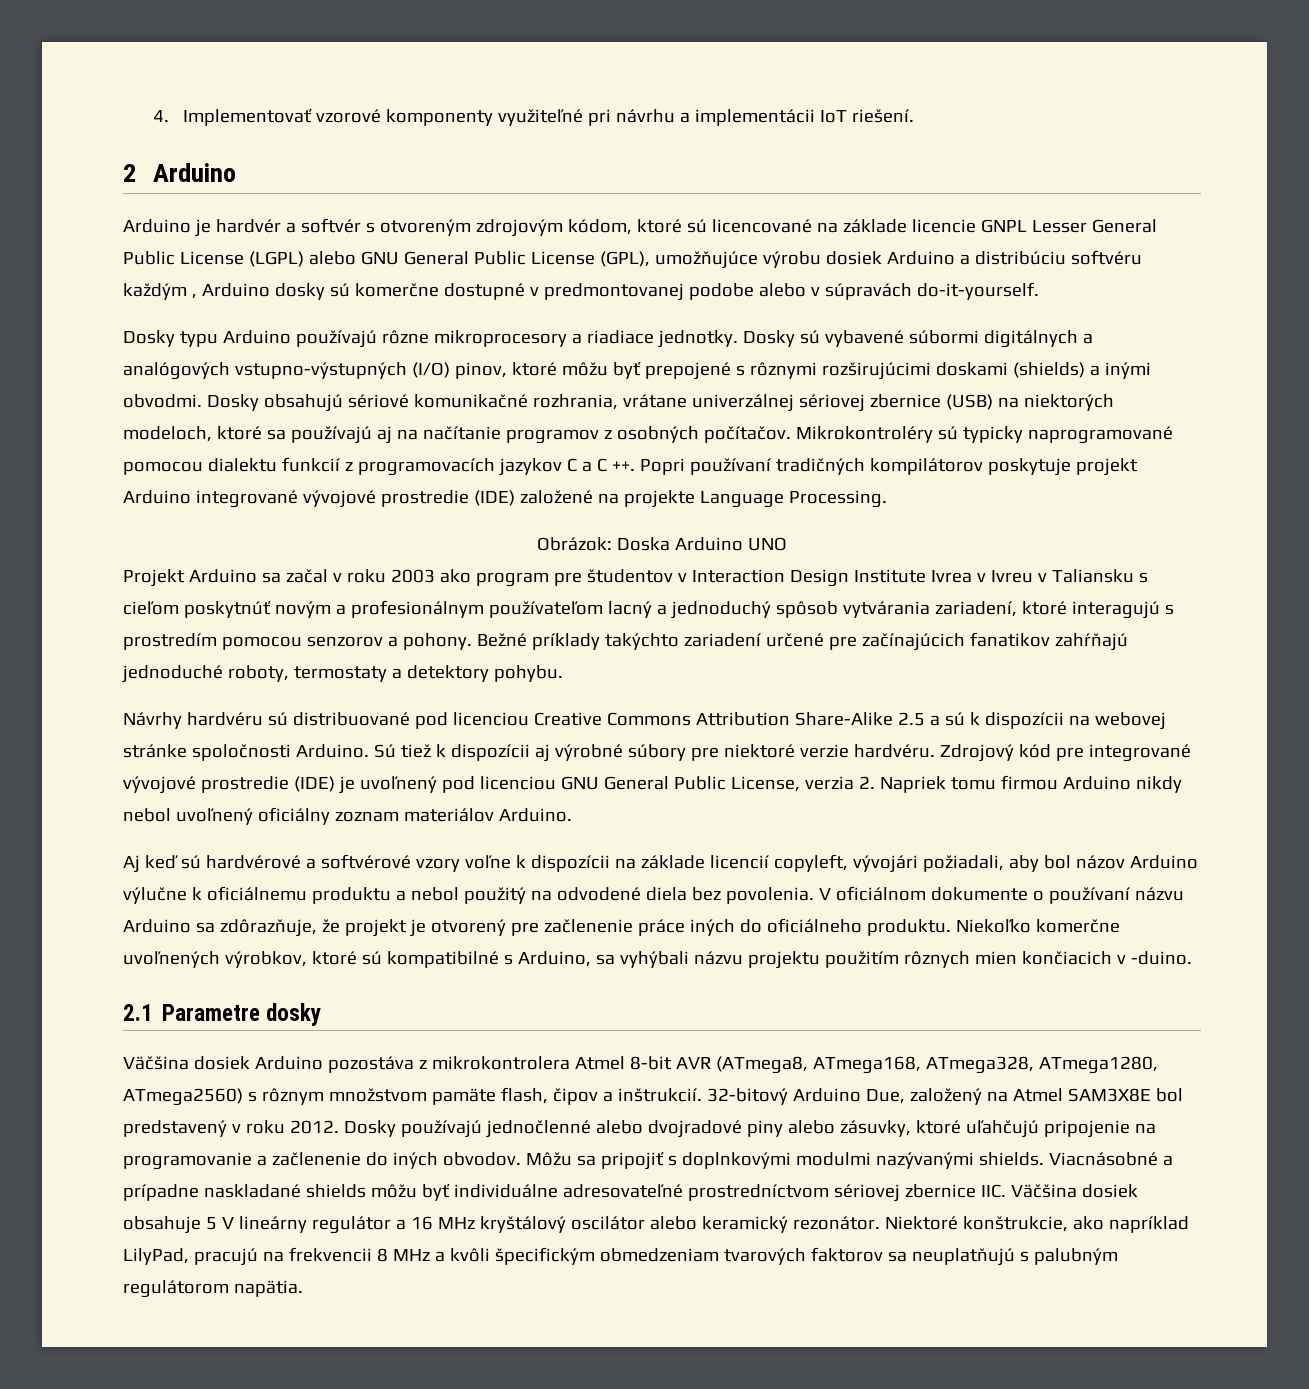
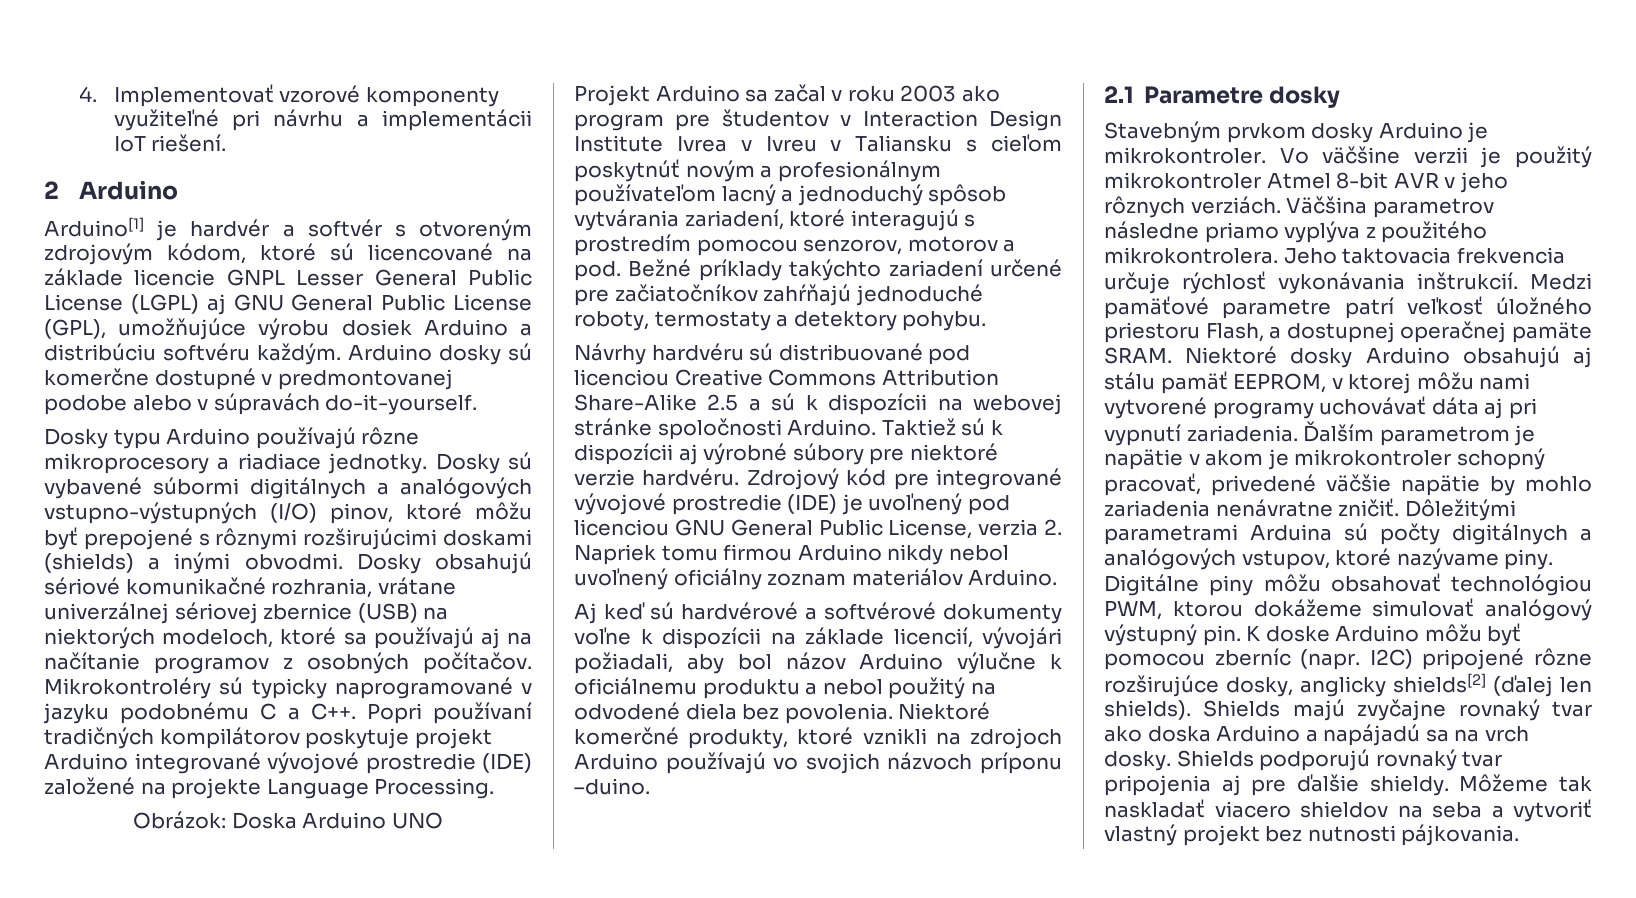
[123,219,191,233] Arduino -> [44,217,144,237] Arduino[1]
[308,251,356,265] alebo -> [206,294,226,315] aj
[123,283,197,300] každým , -> [257,343,341,365] každým.
[123,457,635,476] pomocou dialektu funkcií z programovacích jazykov C a C ++. -> [521,683,532,694] [43,702,356,724] v jazyku podobnému C a C++.
[306,633,472,650] senzorov a pohony. -> [803,236,1016,255] [574,261,621,281] senzorov, motorov a pod.
[861,632,1050,651] začínajúcich fanatikov -> [614,284,758,302] začiatočníkov
[373,744,431,758] Sú tiež -> [881,418,986,436] Taktiež sú
[415,858,460,872] vzory -> [943,604,1062,624] dokumenty
[709,854,848,872] licencií copyleft, -> [893,627,973,648] licencií,
[818,886,1184,904] [123,918,1120,937] [123,951,1192,969] [123,1003,322,1026] [123,1056,1158,1074] [123,1087,1183,1106] [123,1120,1156,1138] [123,1152,1173,1170] [123,1184,1138,1202] [123,1216,1189,1234] [123,1247,1118,1266] [123,1280,303,1298] V oficiálnom dokumente o používaní názvu Arduino sa zdôrazňuje, že projekt je otvorený pre začlenenie práce iných do oficiálneho produktu. Niekoľko komerčne uvoľnených výrobkov, ktoré sú kompatibilné s Arduino, sa vyhýbali názvu projektu použitím rôznych mien končiacich v -duino. // 2.1 Parametre dosky // Väčšina dosiek Arduino pozostáva z mikrokontrolera Atmel 8-bit AVR (ATmega8, ATmega168, ATmega328, ATmega1280, ATmega2560) s rôznym množstvom pamäte flash, čipov a inštrukcií. 32-bitový Arduino Due, založený na Atmel SAM3X8E bol predstavený v roku 2012. Dosky používajú jednočlenné alebo dvojradové piny alebo zásuvky, ktoré uľahčujú pripojenie na programovanie a začlenenie do iných obvodov. Môžu sa pripojiť s doplnkovými modulmi nazývanými shields. Viacnásobné a prípadne naskladané shields môžu byť individuálne adresovateľné prostredníctvom sériovej zbernice IIC. Väčšina dosiek obsahuje 5 V lineárny regulátor a 16 MHz kryštálový oscilátor alebo keramický rezonátor. Niektoré konštrukcie, ako napríklad LilyPad, pracujú na frekvencii 8 MHz a kvôli špecifickým obmedzeniam tvarových faktorov sa neuplatňujú s palubným regulátorom napätia. -> [898,702,991,720] [574,727,1062,749] [574,752,1062,774] [574,778,650,795] [1104,86,1341,108] [1104,121,1489,143] [1104,146,1592,168] [1104,172,1508,193] [1104,196,1494,218] [1104,221,1488,243] [1104,247,1565,264] [1104,271,1592,294] [1104,296,1592,319] [1104,321,1592,343] [1104,346,1592,368] [1104,371,1531,394] [1104,396,1537,419] [1104,421,1536,446] [1104,448,1545,470] [1104,473,1592,496] [1104,498,1516,521] [1104,523,1592,545] [1104,548,1554,570] [1104,573,1592,596] [1104,598,1592,621] [1104,623,1522,646] [1104,648,1592,670] [1104,673,1592,697] [1104,699,1592,721] [1104,724,1529,746] [1104,749,1503,771] [1104,774,1592,796] [1104,799,1592,822] [1104,824,1520,846] Niektoré komerčné produkty, ktoré vznikli na zdrojoch Arduino používajú vo svojich názvoch príponu –duino. // 2.1 Parametre dosky // Stavebným prvkom dosky Arduino je mikrokontroler. Vo väčšine verzii je použitý mikrokontroler Atmel 8-bit AVR v jeho rôznych verziách. Väčšina parametrov následne priamo vyplýva z použitého mikrokontrolera. Jeho taktovacia frekvencia určuje rýchlosť vykonávania inštrukcií. Medzi pamäťové parametre patrí veľkosť úložného priestoru Flash, a dostupnej operačnej pamäte SRAM. Niektoré dosky Arduino obsahujú aj stálu pamäť EEPROM, v ktorej môžu nami vytvorené programy uchovávať dáta aj pri vypnutí zariadenia. Ďalším parametrom je napätie v akom je mikrokontroler schopný pracovať, privedené väčšie napätie by mohlo zariadenia nenávratne zničiť. Dôležitými parametrami Arduina sú počty digitálnych a analógových vstupov, ktoré nazývame piny. Digitálne piny môžu obsahovať technológiou PWM, ktorou dokážeme simulovať analógový výstupný pin. K doske Arduino môžu byť pomocou zberníc (napr. I2C) pripojené rôzne rozširujúce dosky, anglicky shields[2] (ďalej len shields). Shields majú zvyčajne rovnaký tvar ako doska Arduino a napájadú sa na vrch dosky. Shields podporujú rovnaký tvar pripojenia aj pre ďalšie shieldy. Môžeme tak naskladať viacero shieldov na seba a vytvoriť vlastný projekt bez nutnosti pájkovania.

